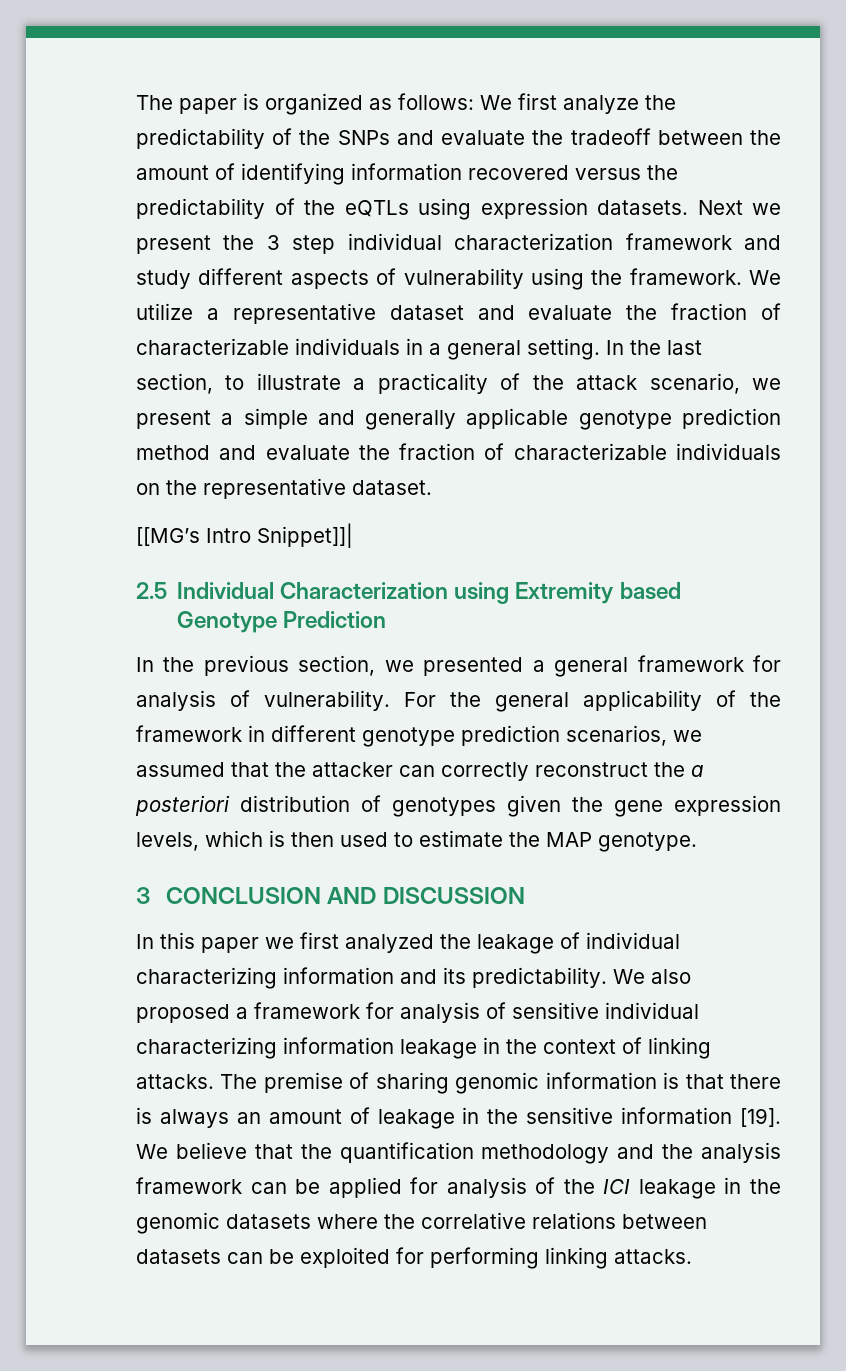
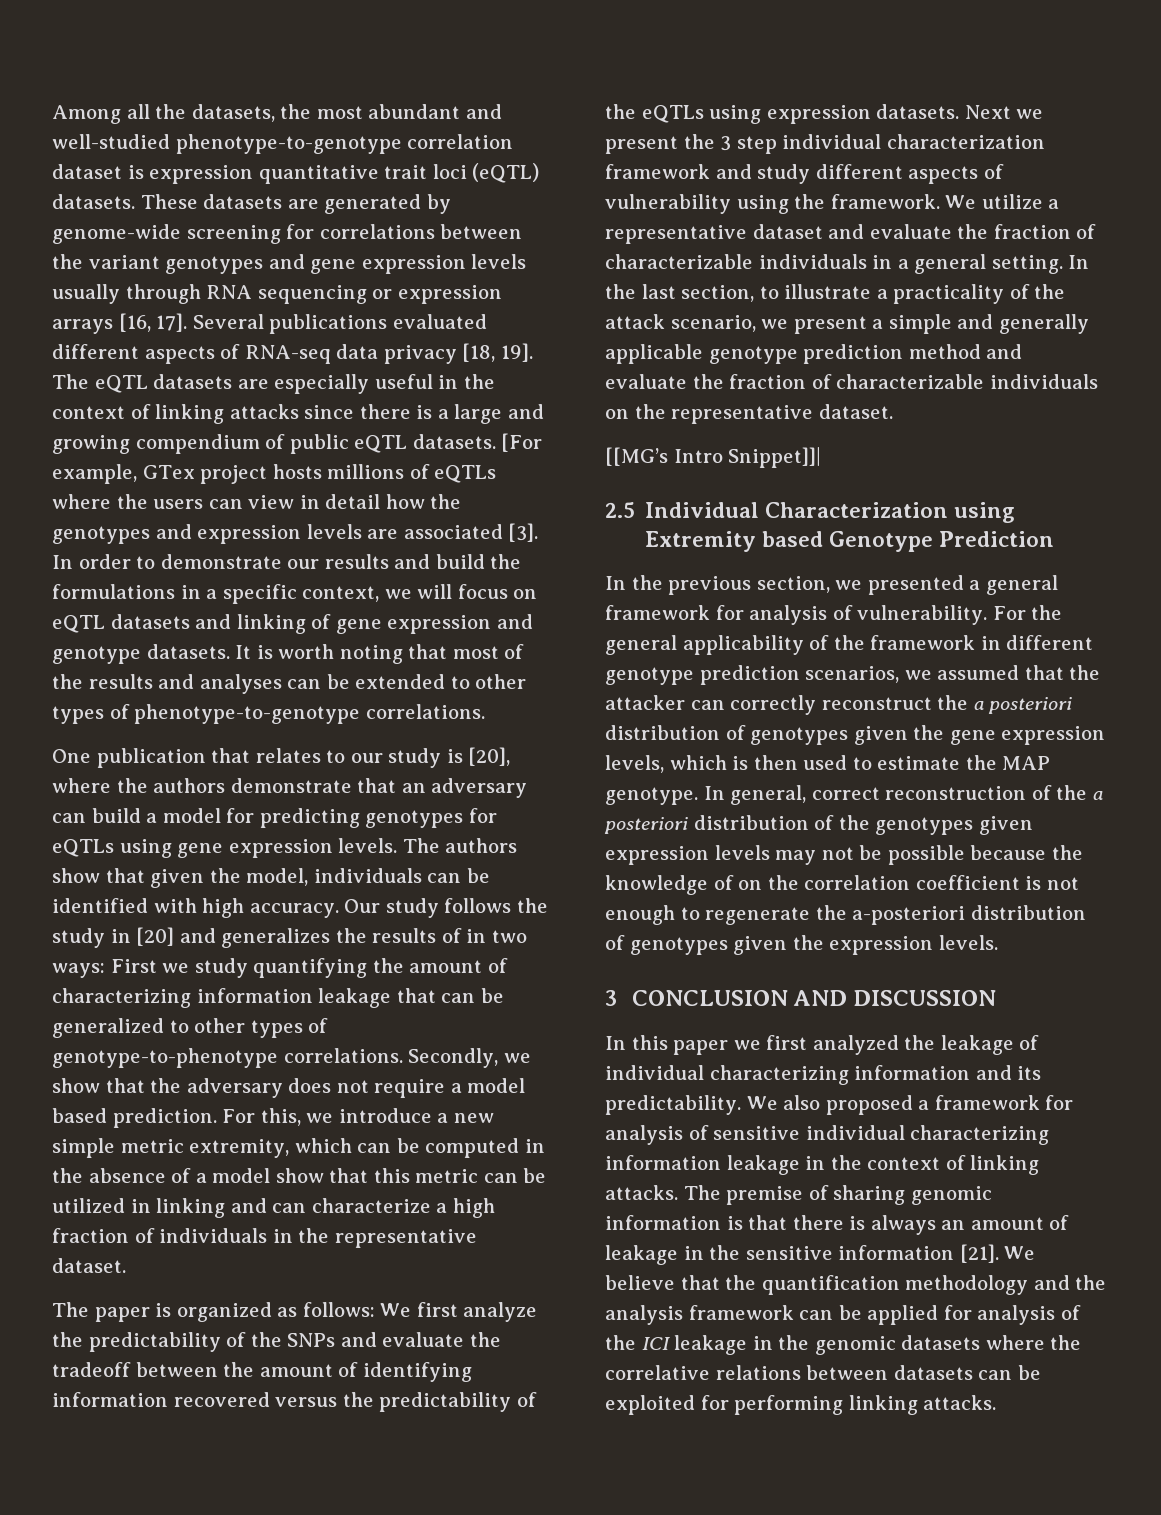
(136, 102) none -> [52,104,502,124] [52,134,514,154] [52,163,540,184] [52,194,451,214] [52,224,523,244] [52,254,527,274] [52,284,502,304] [52,313,487,334] [52,343,533,364] [52,374,495,394] [52,404,544,424] [52,433,543,454] [52,464,497,484] [52,494,462,509] [52,523,539,544] [52,554,522,569] [52,584,538,604] [52,614,533,634] [52,644,525,664] [52,674,527,694] [52,704,485,724] [52,747,511,768] [52,778,528,798] [52,808,497,828] [52,838,518,858] [52,868,490,888] [52,898,548,918] [52,927,527,948] [52,958,508,978] [52,988,504,1008] [52,1018,329,1038] [52,1048,531,1068] [52,1078,526,1098] [52,1108,494,1128] [52,1138,545,1158] [52,1168,547,1183] [52,1198,495,1218] [52,1228,477,1248] [52,1258,126,1273] Among all the datasets, the most abundant and well-studied phenotype-to-genotype correlation dataset is expression quantitative trait loci (eQTL) datasets. These datasets are generated by genome-wide screening for correlations between the variant genotypes and gene expression levels usually through RNA sequencing or expression arrays [16, 17]. Several publications evaluated different aspects of RNA-seq data privacy [18, 19]. The eQTL datasets are especially useful in the context of linking attacks since there is a large and growing compendium of public eQTL datasets. [For example, GTex project hosts millions of eQTLs where the users can view in detail how the genotypes and expression levels are associated [3]. In order to demonstrate our results and build the formulations in a specific context, we will focus on eQTL datasets and linking of gene expression and genotype datasets. It is worth noting that most of the results and analyses can be extended to other types of phenotype-to-genotype correlations. // One publication that relates to our study is [20], where the authors demonstrate that an adversary can build a model for predicting genotypes for eQTLs using gene expression levels. The authors show that given the model, individuals can be identified with high accuracy. Our study follows the study in [20] and generalizes the results of in two ways: First we study quantifying the amount of characterizing information leakage that can be generalized to other types of genotype-to-phenotype correlations. Secondly, we show that the adversary does not require a model based prediction. For this, we introduce a new simple metric extremity, which can be computed in the absence of a model show that this metric can be utilized in linking and can characterize a high fraction of individuals in the representative dataset. //
(697, 842) none -> [703,785,1103,805] [604,815,1033,835] [605,845,1083,865] [605,875,1079,895] [605,905,1086,925] [605,935,998,955] In general, correct reconstruction of the a posteriori distribution of the genotypes given expression levels may not be possible because the knowledge of on the correlation coefficient is not enough to regenerate the a-posteriori distribution of genotypes given the expression levels.
[739,1108,781,1127] [19]. -> [959,1244,999,1263] [21].

